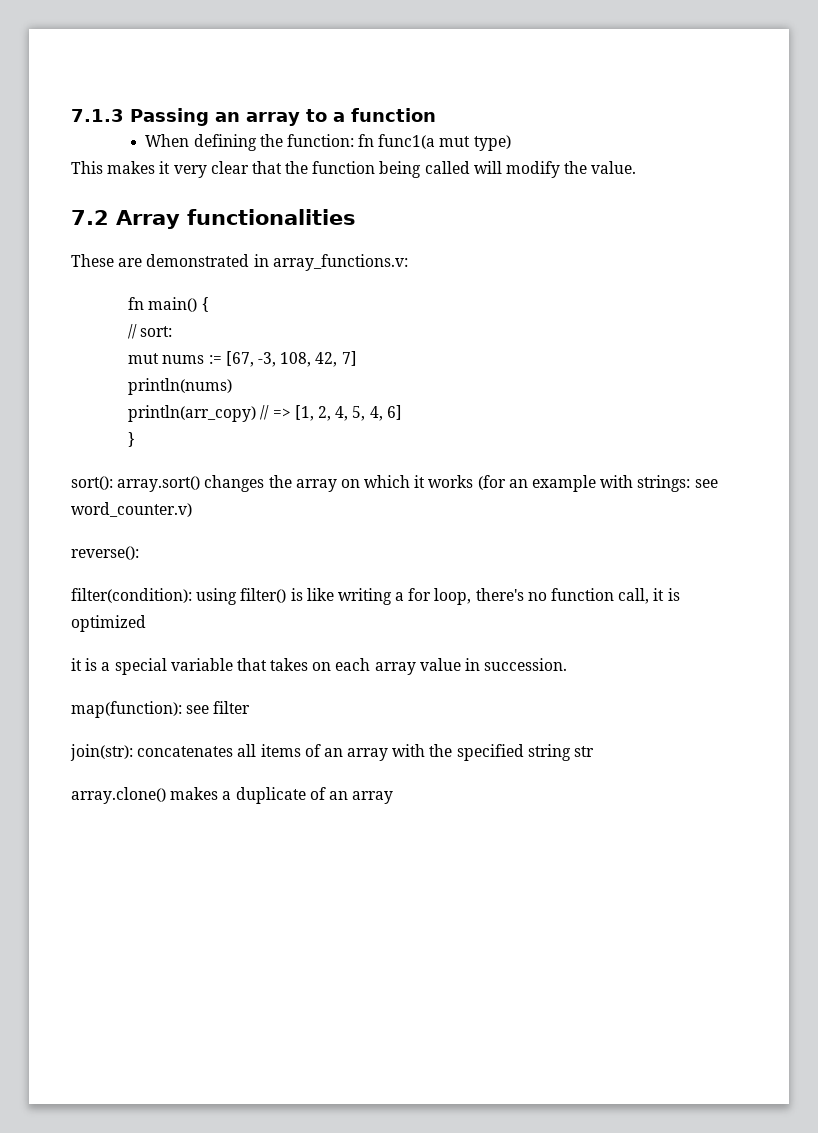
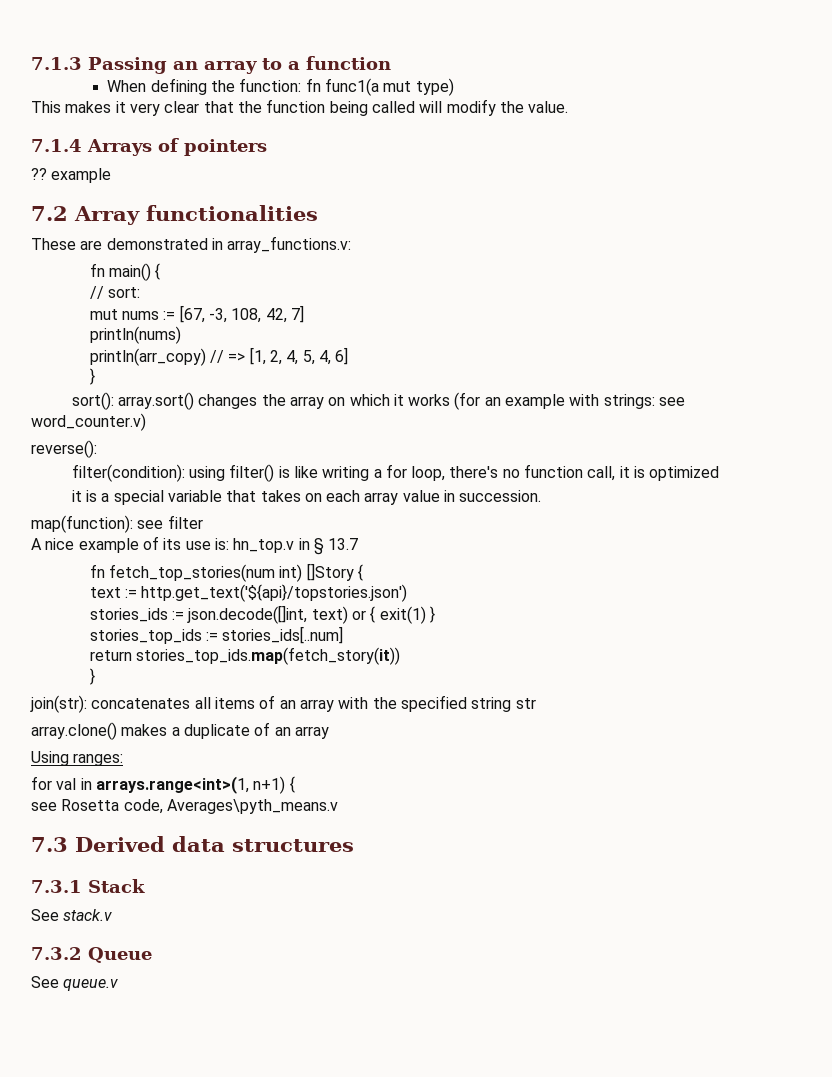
(637, 167) none -> [31,138,267,156] [31,168,112,183] // 7.1.4 Arrays of pointers // ?? example
(251, 707) none -> [31,536,359,555] [89,563,364,582] [89,584,408,602] [89,605,435,624] [89,626,344,644] [89,647,401,665] [89,668,95,685] // A nice example of its use is: hn_top.v in § 13.7 // fn fetch_top_stories(num int) []Story { // text := http.get_text('${api}/topstories.json') // stories_ids := json.decode([]int, text) or { exit(1) } // stories_top_ids := stories_ids[..num] // return stories_top_ids.map(fetch_story(it)) // }
(394, 797) none -> [31,751,124,766] [31,776,295,794] [31,799,338,814] [31,836,354,852] [31,879,145,893] [31,909,113,921] [31,947,152,963] [31,976,119,991] // Using ranges: // for val in arrays.range<int>(1, n+1) { // see Rosetta code, Averages\pyth_means.v // 7.3 Derived data structures // 7.3.1 Stack // See stack.v // 7.3.2 Queue // See queue.v

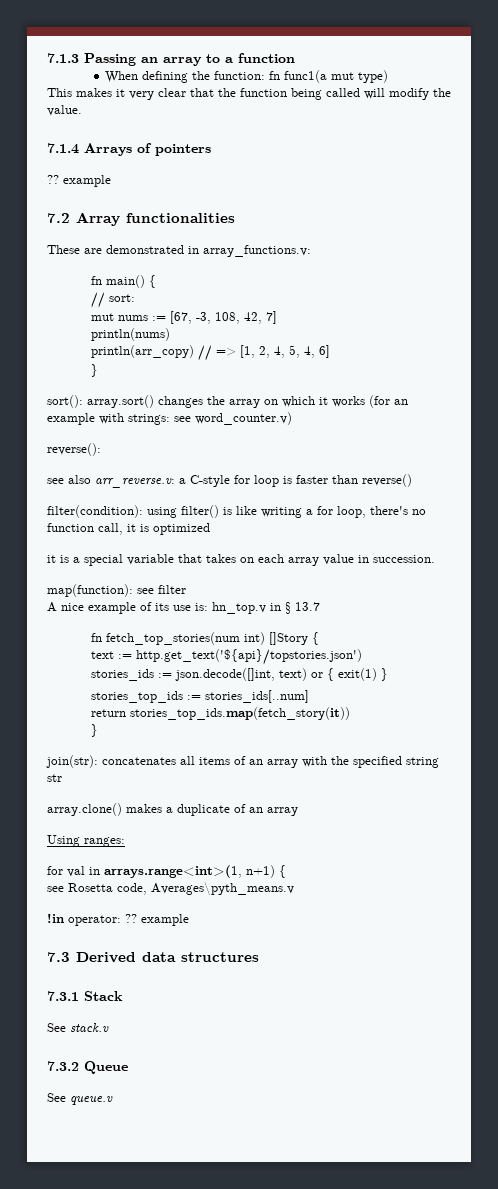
(97, 449) none -> [47,474,412,488] // see also arr_reverse.v: a C-style for loop is faster than reverse()
(338, 806) none -> [47,913,189,926] // !in operator: ?? example

